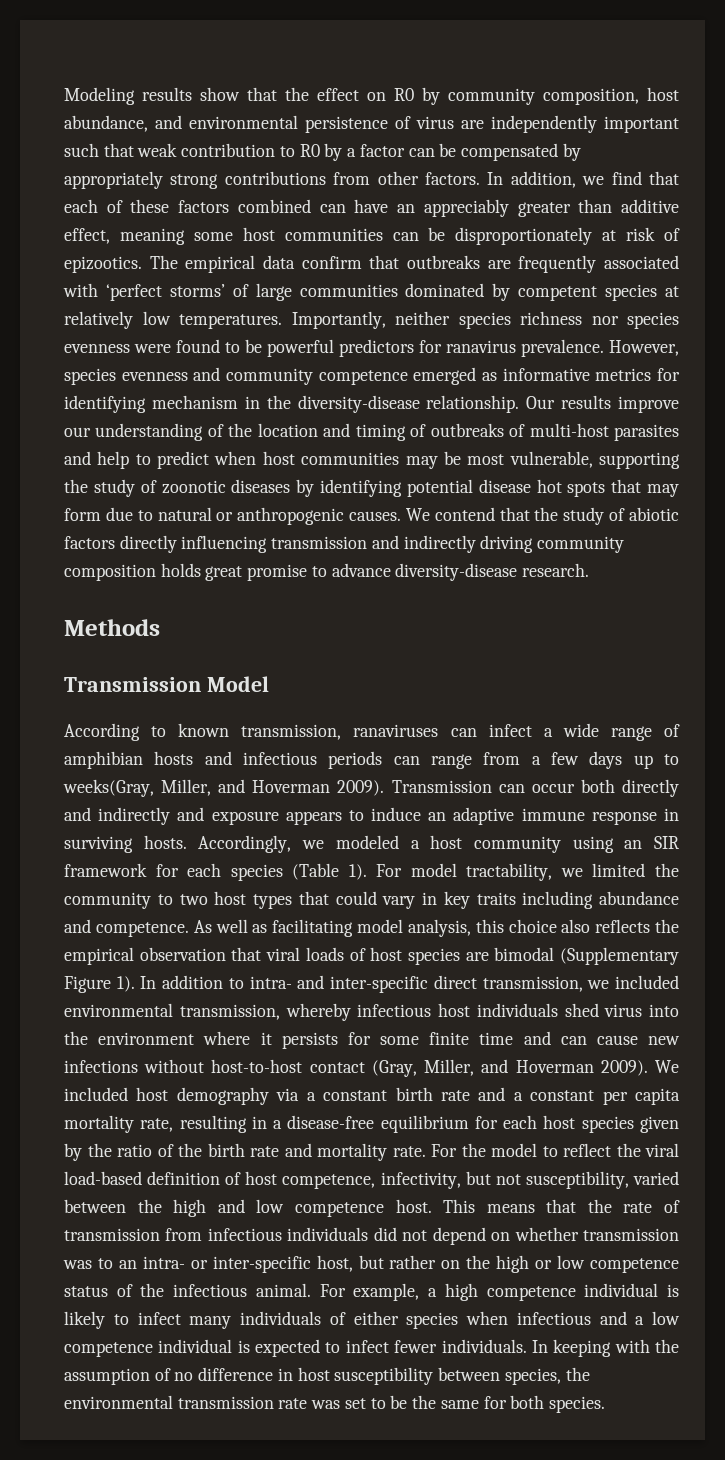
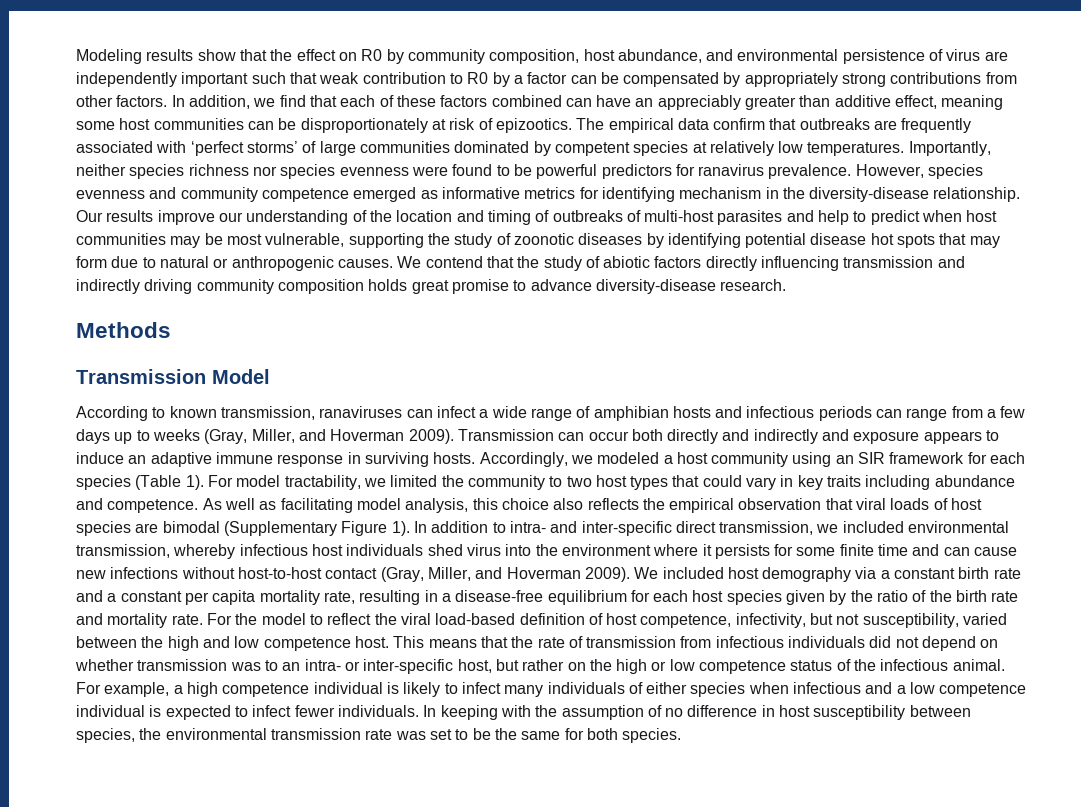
[63,779,154,797] weeks(Gray, -> [152,429,248,444] weeks (Gray,

